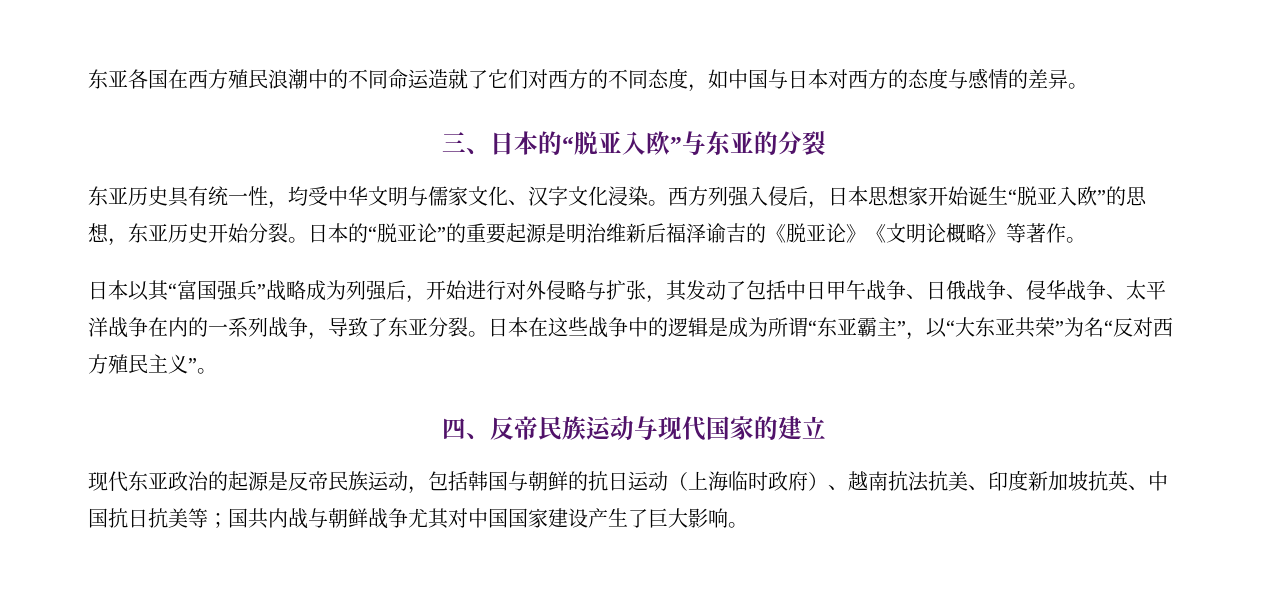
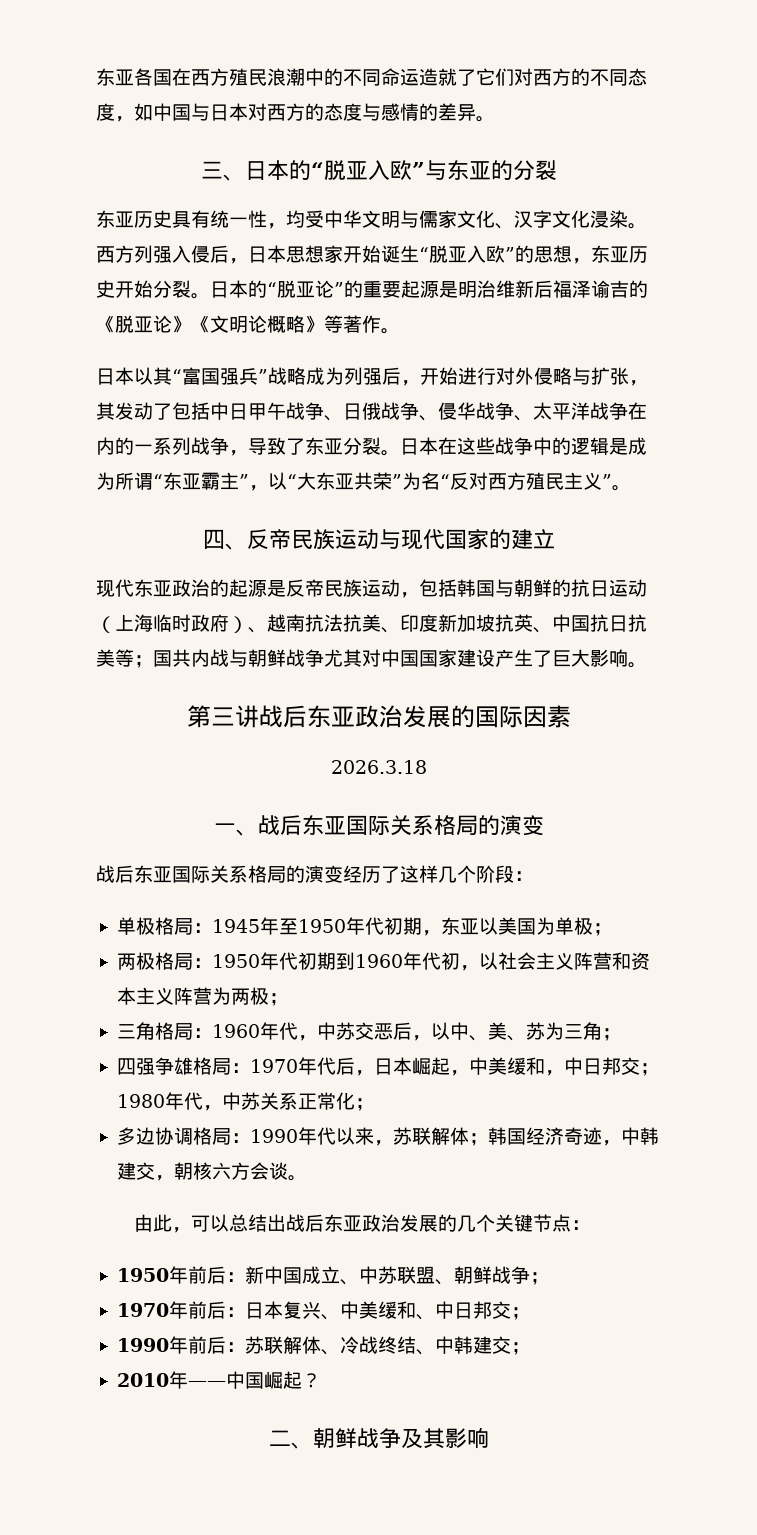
(748, 525) none -> [186,705,571,728] [330,760,427,774] [213,815,544,836] [96,865,533,883] [116,917,612,936] [116,952,650,971] [116,987,288,1006] [116,1022,621,1041] [116,1057,659,1076] [116,1092,374,1111] [116,1127,659,1146] [116,1162,307,1181] [133,1214,590,1233] [116,1266,549,1285] [116,1301,530,1320] [116,1336,530,1355] [116,1371,321,1389] [268,1427,489,1449] // 第三讲战后东亚政治发展的国际因素 // 2026.3.18 // 一、战后东亚国际关系格局的演变 // 战后东亚国际关系格局的演变经历了这样几个阶段： // 单极格局：1945年至1950年代初期，东亚以美国为单极； // 两极格局：1950年代初期到1960年代初，以社会主义阵营和资本主义阵营为两极； // 三角格局：1960年代，中苏交恶后，以中、美、苏为三角； // 四强争雄格局：1970年代后，日本崛起，中美缓和，中日邦交；1980年代，中苏关系正常化； // 多边协调格局：1990年代以来，苏联解体；韩国经济奇迹，中韩建交，朝核六方会谈。 // 由此，可以总结出战后东亚政治发展的几个关键节点： // 1950年前后：新中国成立、中苏联盟、朝鲜战争； // 1970年前后：日本复兴、中美缓和、中日邦交； // 1990年前后：苏联解体、冷战终结、中韩建交； // 2010年——中国崛起？ // 二、朝鲜战争及其影响

